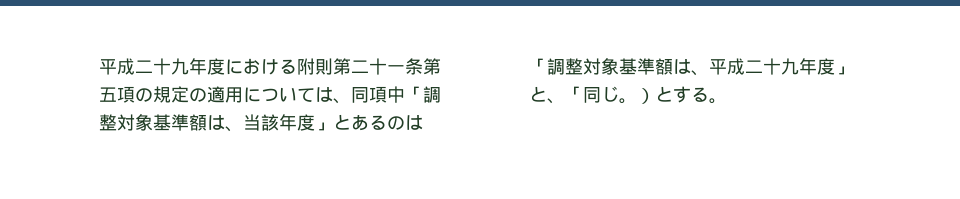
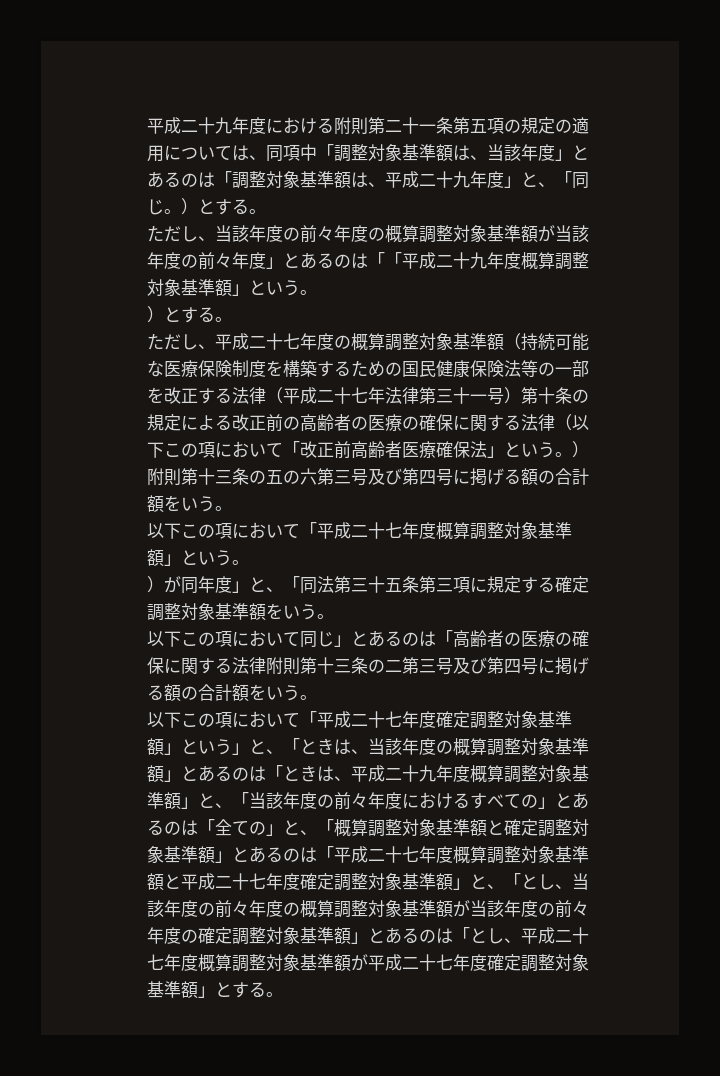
(728, 101) none -> [147,225,590,243] [147,252,590,270] [147,279,318,296] [147,306,233,323] [147,333,590,351] [147,360,590,378] [147,387,590,405] [147,414,590,432] [147,441,590,459] [147,468,590,486] [147,495,233,512] [147,522,573,540] [147,549,250,566] [147,576,590,594] [147,603,335,621] [147,630,590,648] [147,657,590,675] [147,684,318,701] [147,711,573,729] [147,738,590,756] [147,765,590,783] [147,792,590,810] [147,819,590,837] [147,846,590,864] [147,873,590,891] [147,900,590,918] [147,927,590,945] [147,954,590,972] [147,981,284,998] // ただし、当該年度の前々年度の概算調整対象基準額が当該年度の前々年度」とあるのは「「平成二十九年度概算調整対象基準額」という。 // ）とする。 // ただし、平成二十七年度の概算調整対象基準額（持続可能な医療保険制度を構築するための国民健康保険法等の一部を改正する法律（平成二十七年法律第三十一号）第十条の規定による改正前の高齢者の医療の確保に関する法律（以下この項において「改正前高齢者医療確保法」という。）附則第十三条の五の六第三号及び第四号に掲げる額の合計額をいう。 // 以下この項において「平成二十七年度概算調整対象基準額」という。 // ）が同年度」と、「同法第三十五条第三項に規定する確定調整対象基準額をいう。 // 以下この項において同じ」とあるのは「高齢者の医療の確保に関する法律附則第十三条の二第三号及び第四号に掲げる額の合計額をいう。 // 以下この項において「平成二十七年度確定調整対象基準額」という」と、「ときは、当該年度の概算調整対象基準額」とあるのは「ときは、平成二十九年度概算調整対象基準額」と、「当該年度の前々年度におけるすべての」とあるのは「全ての」と、「概算調整対象基準額と確定調整対象基準額」とあるのは「平成二十七年度概算調整対象基準額と平成二十七年度確定調整対象基準額」と、「とし、当該年度の前々年度の概算調整対象基準額が当該年度の前々年度の確定調整対象基準額」とあるのは「とし、平成二十七年度概算調整対象基準額が平成二十七年度確定調整対象基準額」とする。

